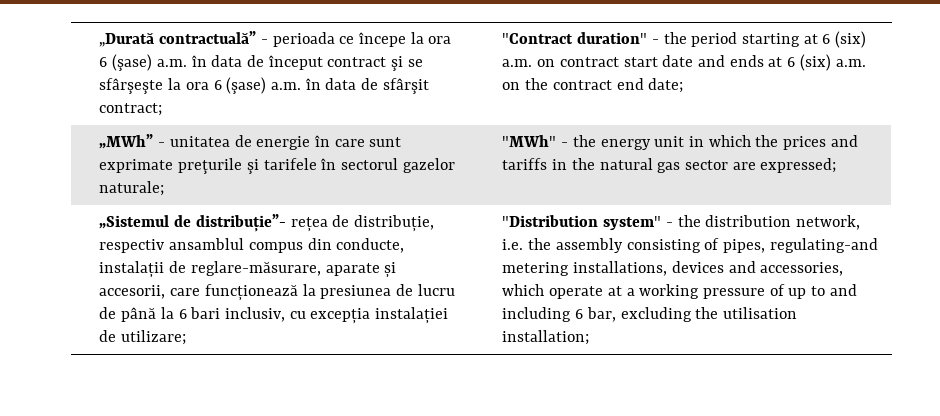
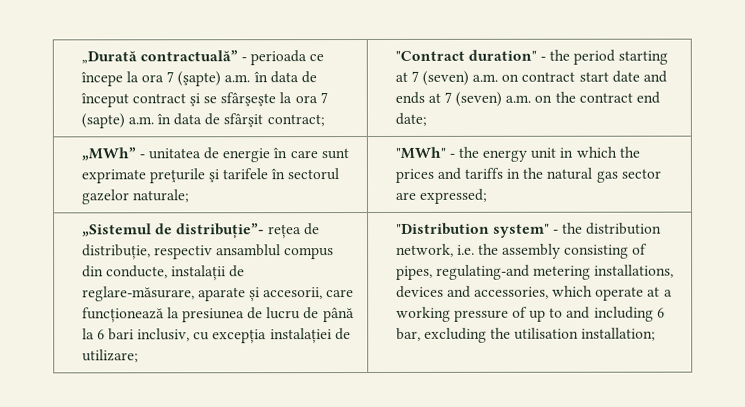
[99,54,153,71] 6 (şase) -> [166,71,222,87] 7 (şapte)
[213,77,267,94] 6 (şase) -> [319,92,328,104] [80,113,125,129] 7 (sapte)
[822,31,867,48] 6 (six) -> [410,70,469,86] 7 (seven)
[787,54,831,71] 6 (six) -> [443,91,503,107] 7 (seven)

